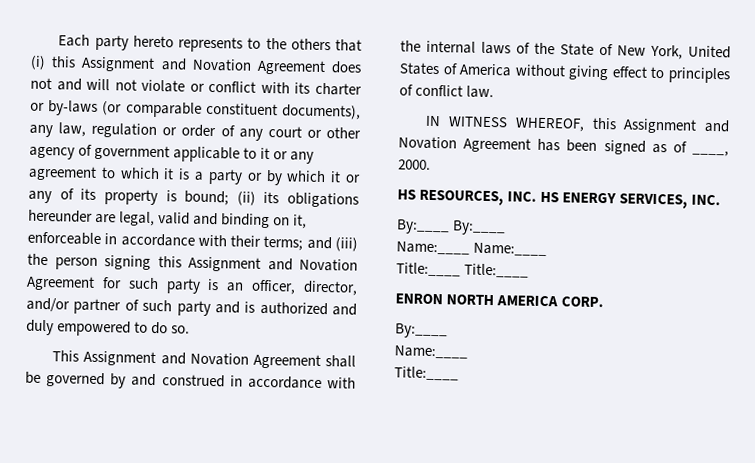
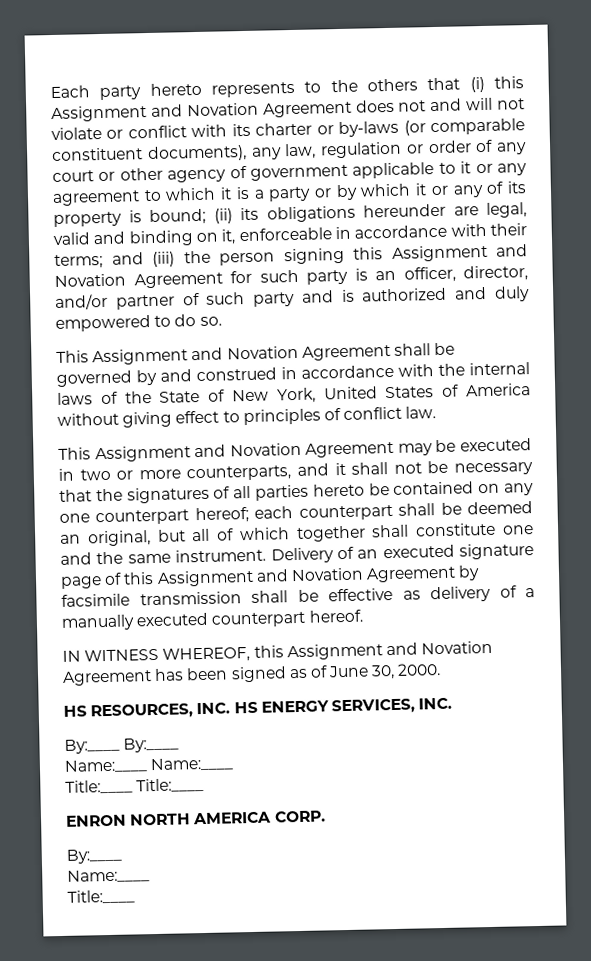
(495, 92) none -> [58,438,532,463] [58,460,534,482] [59,481,535,504] [59,501,533,526] [60,522,534,547] [60,543,534,565] [60,565,481,589] [61,585,535,607] [61,609,363,631] // This Assignment and Novation Agreement may be executed in two or more counterparts, and it shall not be necessary that the signatures of all parties hereto be contained on any one counterpart hereof; each counterpart shall be deemed an original, but all of which together shall constitute one and the same instrument. Delivery of an executed signature page of this Assignment and Novation Agreement by facsimile transmission shall be effective as delivery of a manually executed counterpart hereof.
[692,150,729,157] ____, -> [328,664,396,680] June 30,

